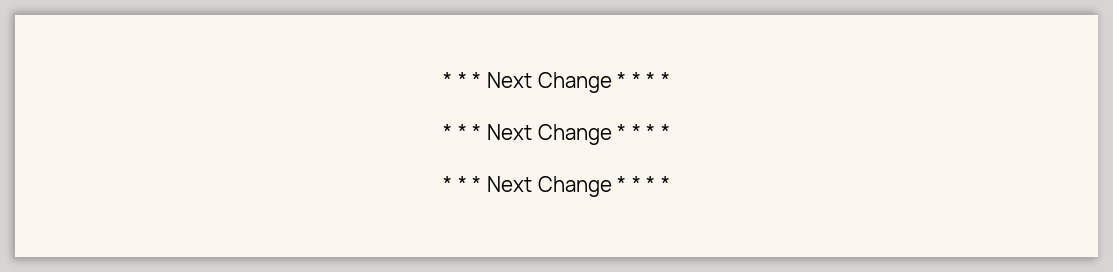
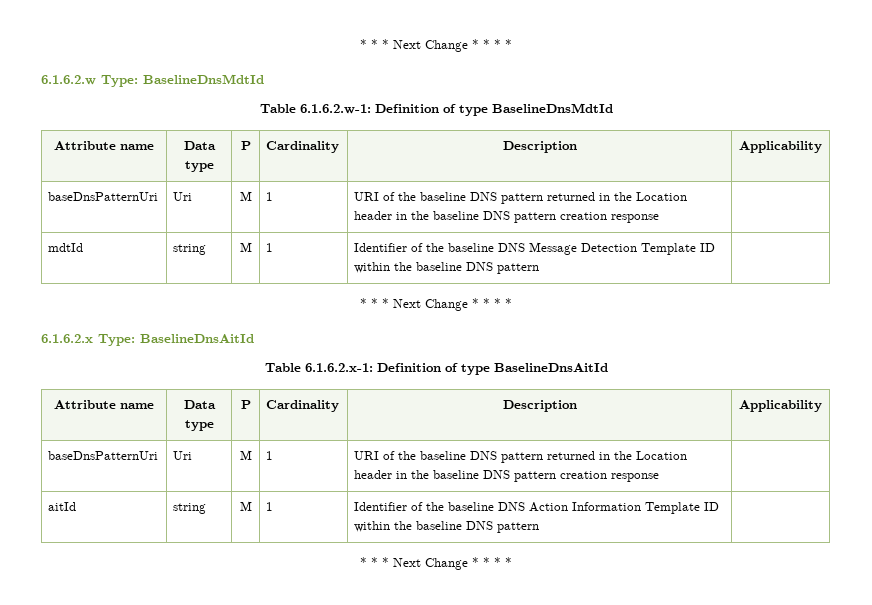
[443,72,670,93] [443,124,670,145] * * * Next Change * * * * // * * * Next Change * * * * -> [360,39,512,52] [41,74,264,87] [259,103,613,116] [54,141,154,150] [183,141,216,150] [184,161,214,172] [240,141,251,150] [266,141,340,153] [502,141,577,153] [739,141,822,153] [48,192,159,201] [173,192,193,201] [239,191,252,201] [266,192,274,201] [354,192,688,204] [354,211,660,223] [48,243,84,252] [173,244,207,255] [239,242,252,252] [266,243,274,252] [354,242,716,255] [354,262,540,274] [360,298,512,311] [41,334,254,346] [264,363,608,375] [54,400,154,409] [183,400,216,409] [184,420,214,431] [240,400,251,409] [266,400,340,412] [502,400,577,412] [739,400,822,412] [48,451,159,460] [173,451,193,460] [239,450,252,460] [266,451,274,460] [354,451,688,463] [354,470,660,482] [48,502,77,511] [173,503,207,514] [239,501,252,511] [266,502,274,511] [354,502,720,514] [354,521,540,533] * * * Next Change * * * * // 6.1.6.2.w Type: BaselineDnsMdtId // Table 6.1.6.2.w-1: Definition of type BaselineDnsMdtId // Attribute name | Data type | P | Cardinality | Description | Applicability // baseDnsPatternUri | Uri | M | 1 | URI of the baseline DNS pattern returned in the Location header in the baseline DNS pattern creation response | // mdtId | string | M | 1 | Identifier of the baseline DNS Message Detection Template ID within the baseline DNS pattern | // * * * Next Change * * * * // 6.1.6.2.x Type: BaselineDnsAitId // Table 6.1.6.2.x-1: Definition of type BaselineDnsAitId // Attribute name | Data type | P | Cardinality | Description | Applicability // baseDnsPatternUri | Uri | M | 1 | URI of the baseline DNS pattern returned in the Location header in the baseline DNS pattern creation response | // aitId | string | M | 1 | Identifier of the baseline DNS Action Information Template ID within the baseline DNS pattern |

